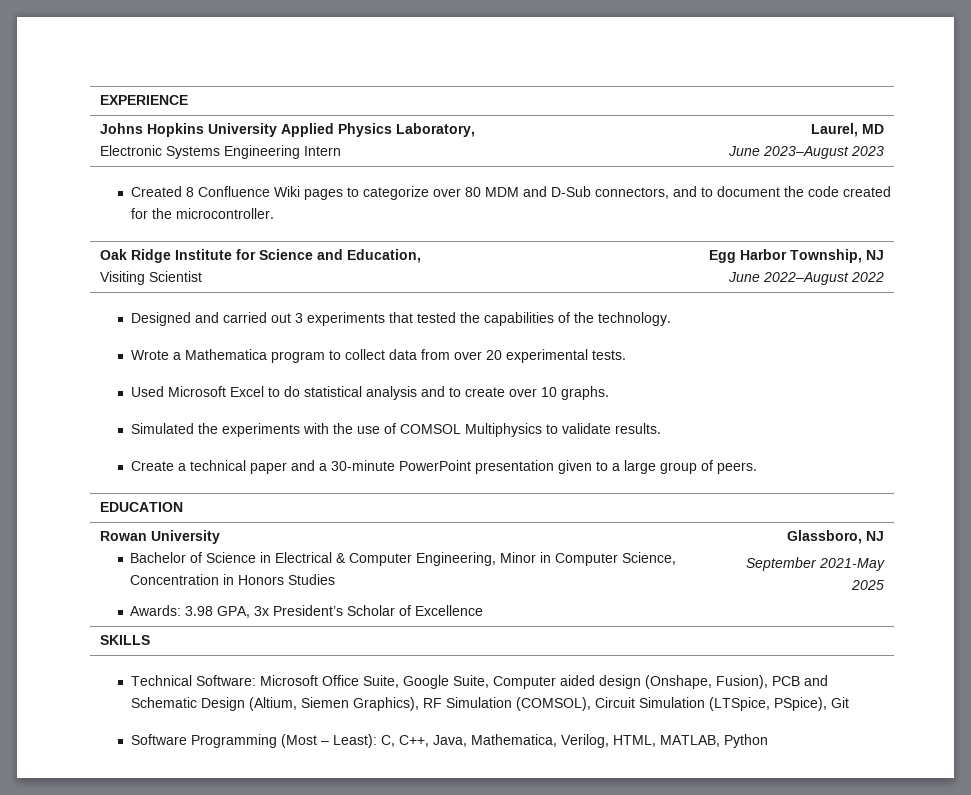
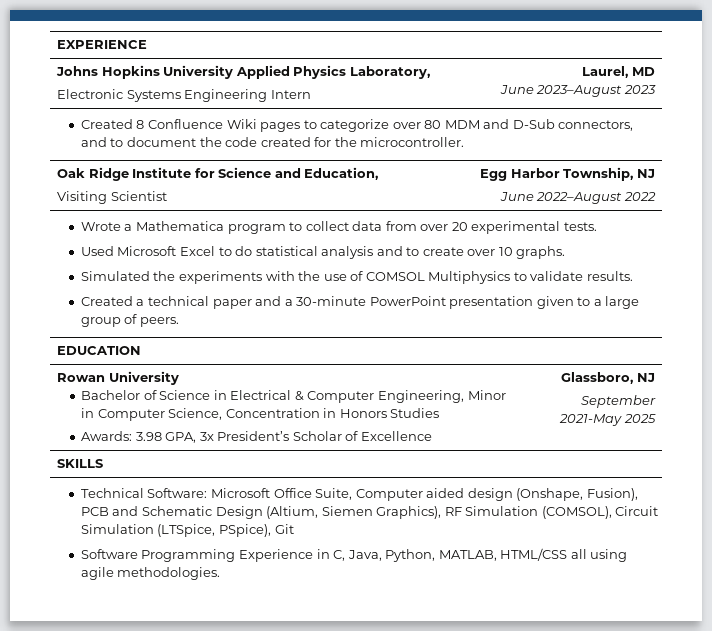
[130,312,671,326] // Designed and carried out 3 experiments that tested the capabilities of the technology. -> (656, 196) none
[130,461,174,471] Create -> [80,296,133,306] Created
[402,675,489,689] Google Suite, -> (353, 494) none
[280,734,768,748] (Most – Least): C, C++, Java, Mathematica, Verilog, HTML, MATLAB, Python -> [238,548,628,562] [80,567,221,580] Experience in C, Java, Python, MATLAB, HTML/CSS all using agile methodologies.

